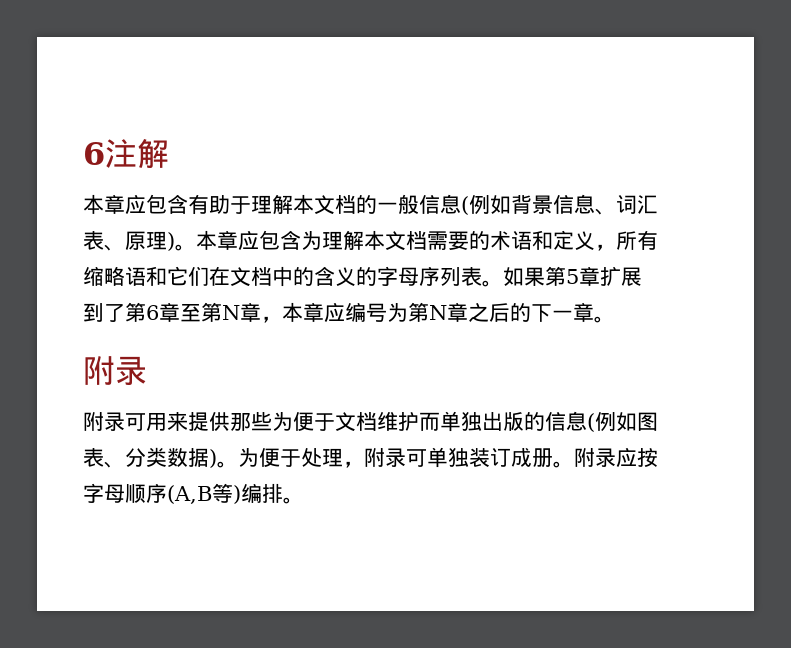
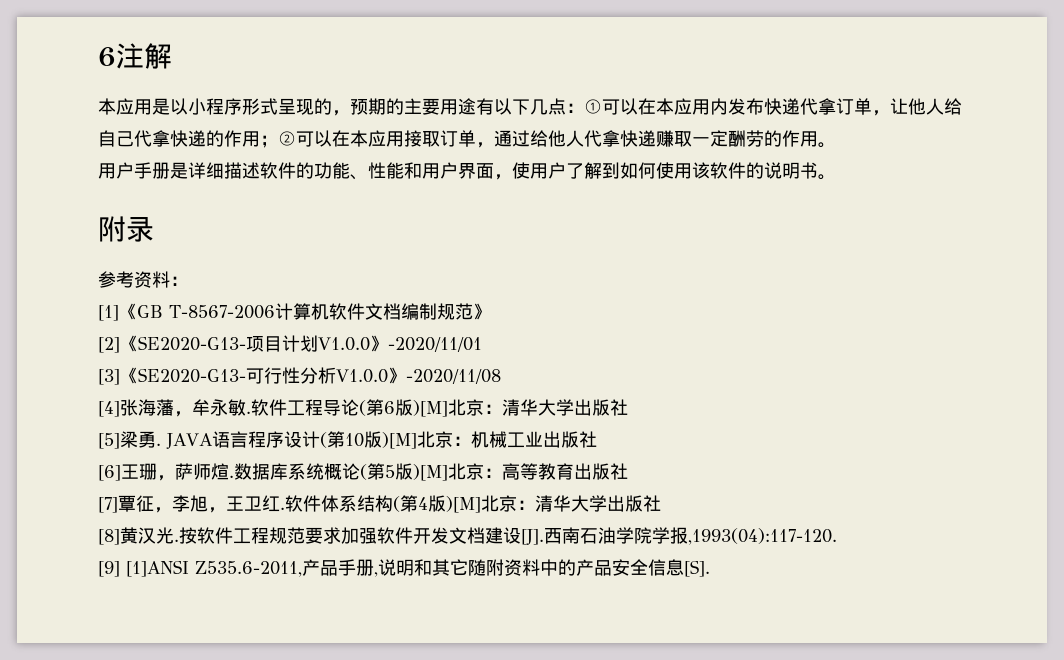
[104,194,658,215] [83,230,658,251] [83,266,642,287] [83,302,615,323] [83,356,147,385] [83,411,658,432] [83,447,658,468] [83,483,304,504] 章应包含有助于理解本文档的一般信息(例如背景信息、词汇表、原理)。本章应包含为理解本文档需要的术语和定义，所有缩略语和它们在文档中的含义的字母序列表。如果第5章扩展到了第6章至第N章，本章应编号为第N章之后的下一章。 // 附录 // 附录可用来提供那些为便于文档维护而单独出版的信息(例如图表、分类数据)。为便于处理，附录可单独装订成册。附录应按字母顺序(A,B等)编排。 -> [116,98,962,116] [98,130,836,148] [98,162,836,180] [98,216,154,242] [98,271,188,288] [98,303,491,321] [98,335,482,353] [98,367,501,385] [98,399,628,417] [98,431,597,449] [98,463,628,481] [98,495,661,513] [98,527,838,545] [98,559,710,577] 应用是以小程序形式呈现的，预期的主要用途有以下几点：①可以在本应用内发布快递代拿订单，让他人给自己代拿快递的作用；②可以在本应用接取订单，通过给他人代拿快递赚取一定酬劳的作用。 // 用户手册是详细描述软件的功能、性能和用户界面，使用户了解到如何使用该软件的说明书。 // 附录 // 参考资料： // [1]《GB T-8567-2006计算机软件文档编制规范》 // [2]《SE2020-G13-项目计划V1.0.0》-2020/11/01 // [3]《SE2020-G13-可行性分析V1.0.0》-2020/11/08 // [4]张海藩，牟永敏.软件工程导论(第6版)[M]北京：清华大学出版社 // [5]梁勇. JAVA语言程序设计(第10版)[M]北京：机械工业出版社 // [6]王珊，萨师煊.数据库系统概论(第5版)[M]北京：高等教育出版社 // [7]覃征，李旭，王卫红.软件体系结构(第4版)[M]北京：清华大学出版社 // [8]黄汉光.按软件工程规范要求加强软件开发文档建设[J].西南石油学院学报,1993(04):117-120. // [9] [1]ANSI Z535.6-2011,产品手册,说明和其它随附资料中的产品安全信息[S].

